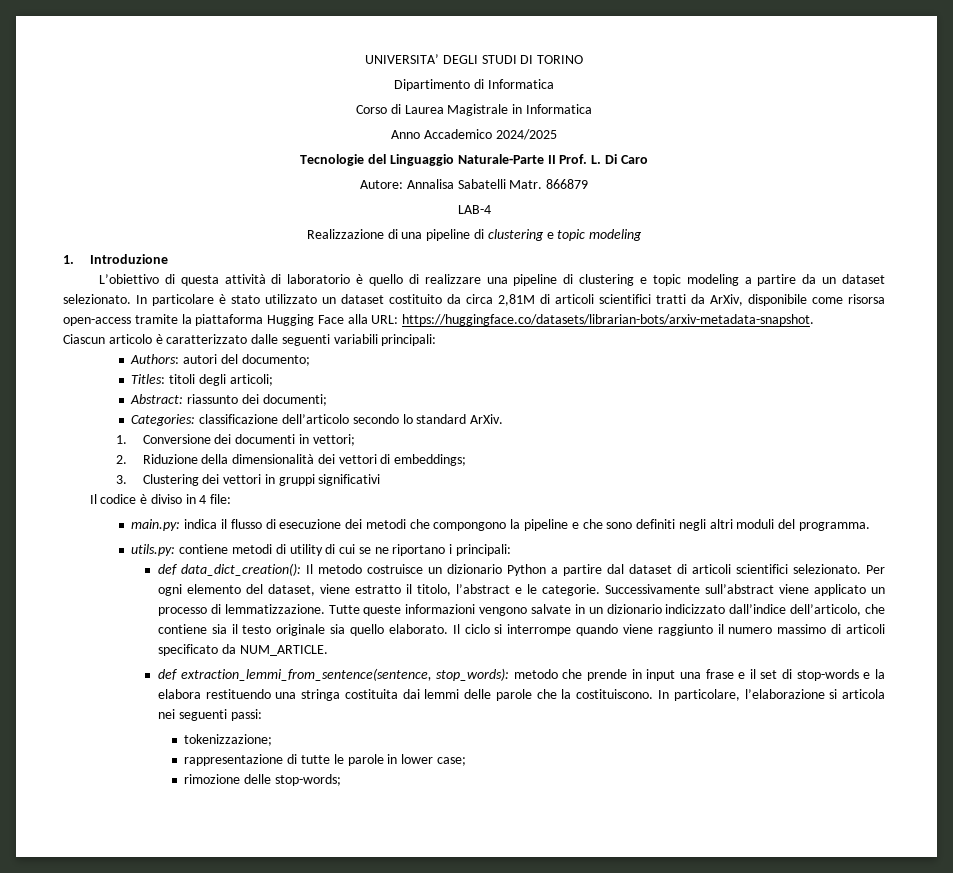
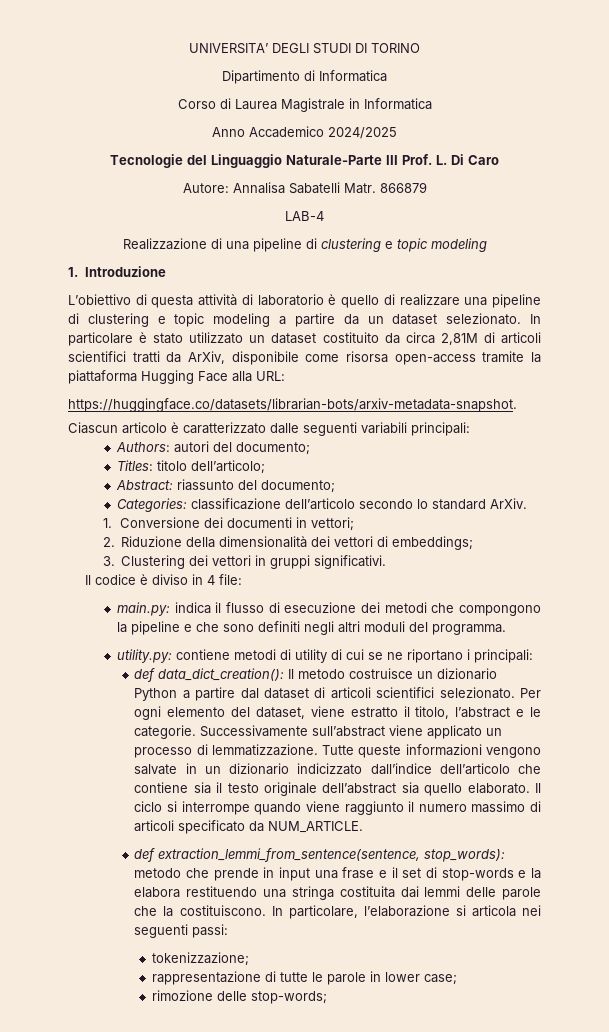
[547,155,556,164] II -> [386,155,398,165] III
(399, 319) none -> (285, 376) //
[169,374,273,386] titoli degli articoli; -> [157,460,266,474] titolo dell’articolo;
[241,394,327,406] dei documenti; -> [238,480,336,493] del documento;
[318,474,381,486] significativi -> [314,555,387,569] significativi.
[131,544,176,556] utils.py: -> [117,649,173,663] utility.py:
[790,604,862,616] dell’articolo, -> [439,763,510,775] dell’articolo
(326, 630) none -> [322,783,397,794] dell’abstract

